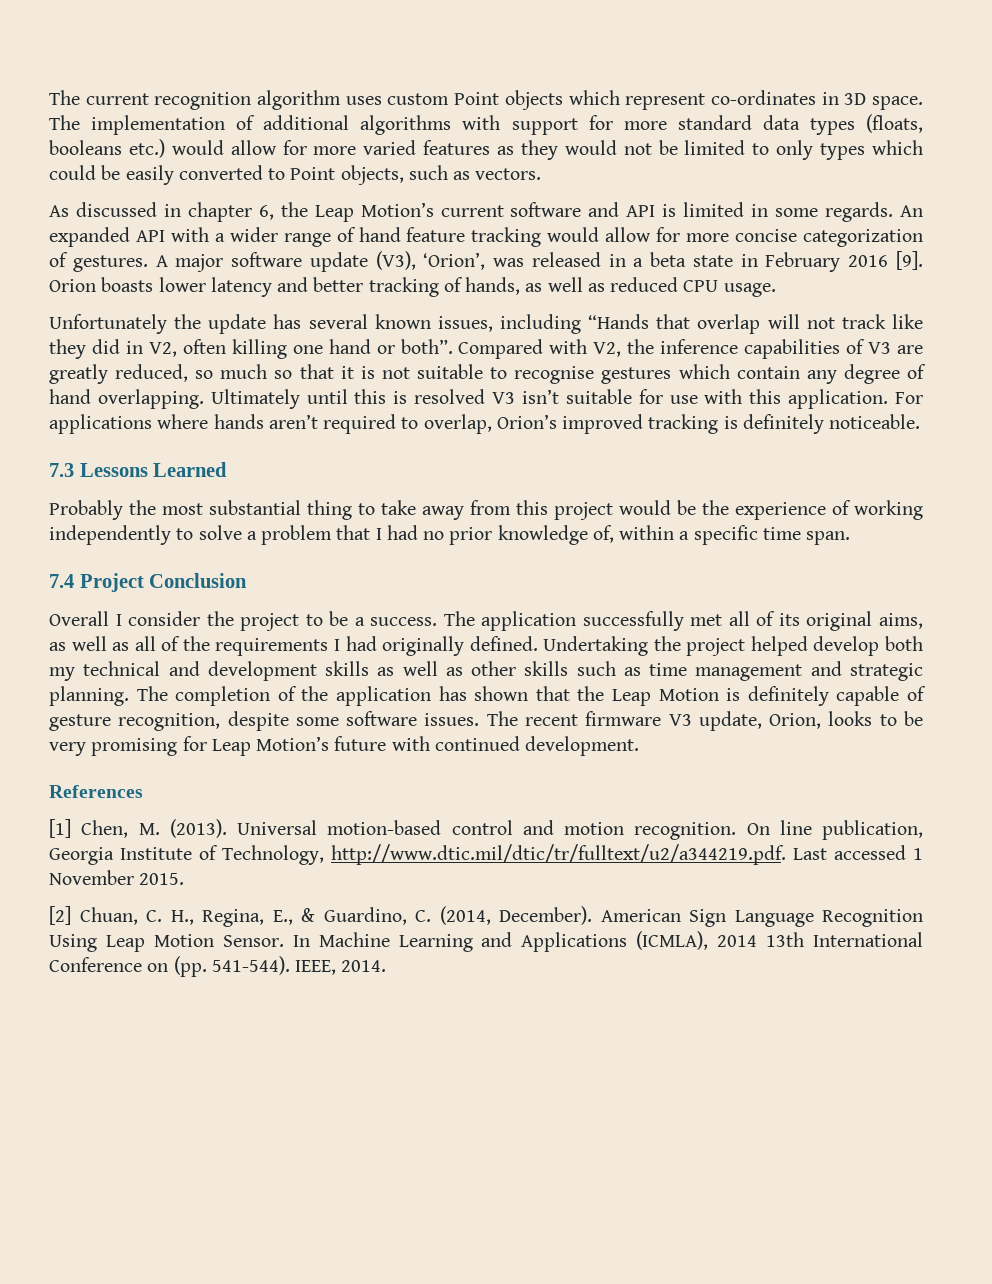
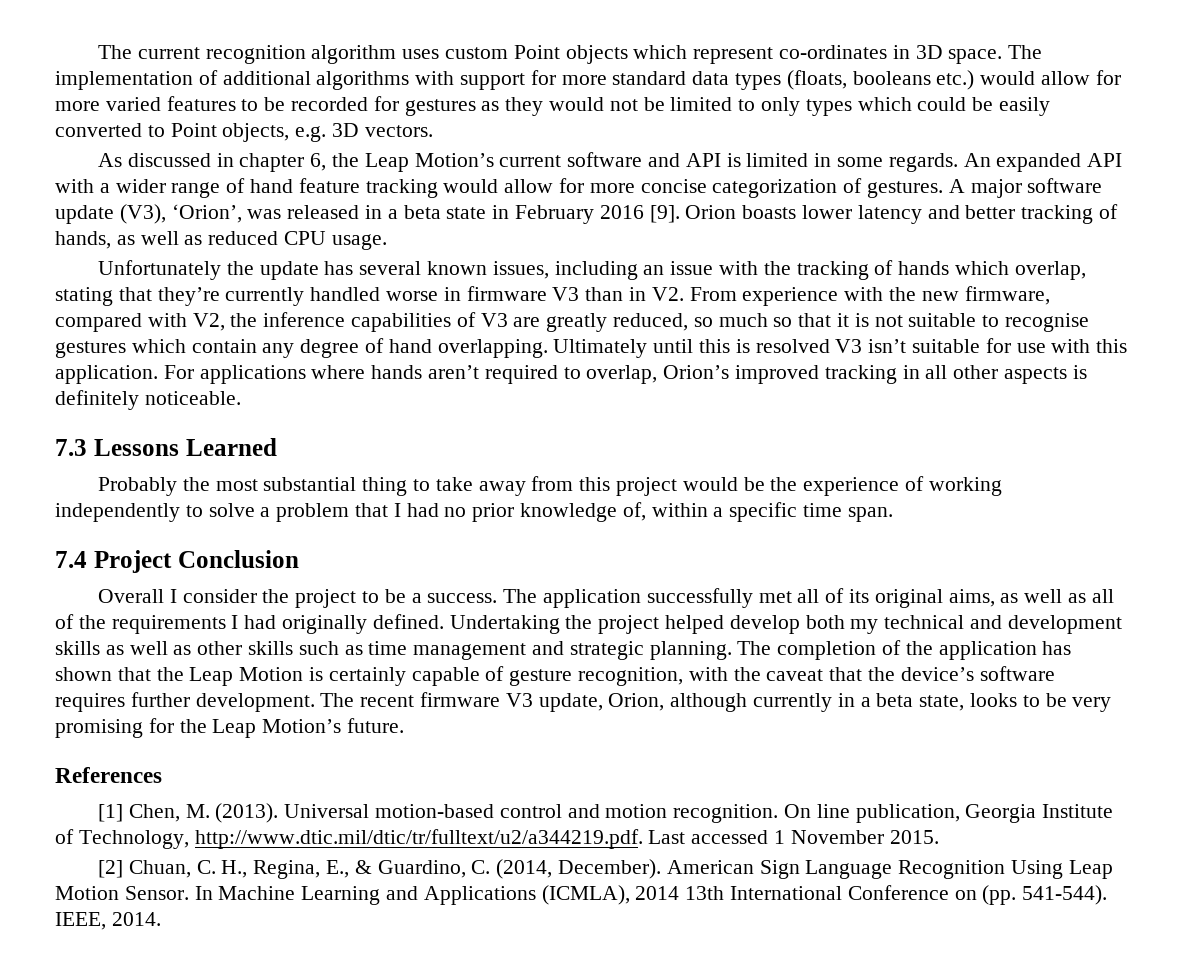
(491, 147) none -> [241,96,476,116] to be recorded for gestures
[408,165,471,180] such as -> [295,123,360,142] e.g. 3D
[588,314,923,334] [49,339,544,359] “Hands that overlap will not track like they did in V2, often killing one hand or both”. Compared -> [643,260,1086,280] [55,286,1050,306] [55,313,142,332] an issue with the tracking of hands which overlap, stating that they’re currently handled worse in firmware V3 than in V2. From experience with the new firmware, compared
(719, 424) none -> [902,365,1068,384] in all other aspects
[747,686,829,706] definitely -> [328,667,406,686] certainly
[227,711,480,731] despite some software issues. -> [688,666,1055,681] [55,692,315,712] with the caveat that the device’s software requires further development.
(822, 721) none -> [670,693,965,712] although currently in a beta state,
[211,736,640,756] Leap Motion’s future with continued development. -> [179,718,405,738] the Leap Motion’s future.

